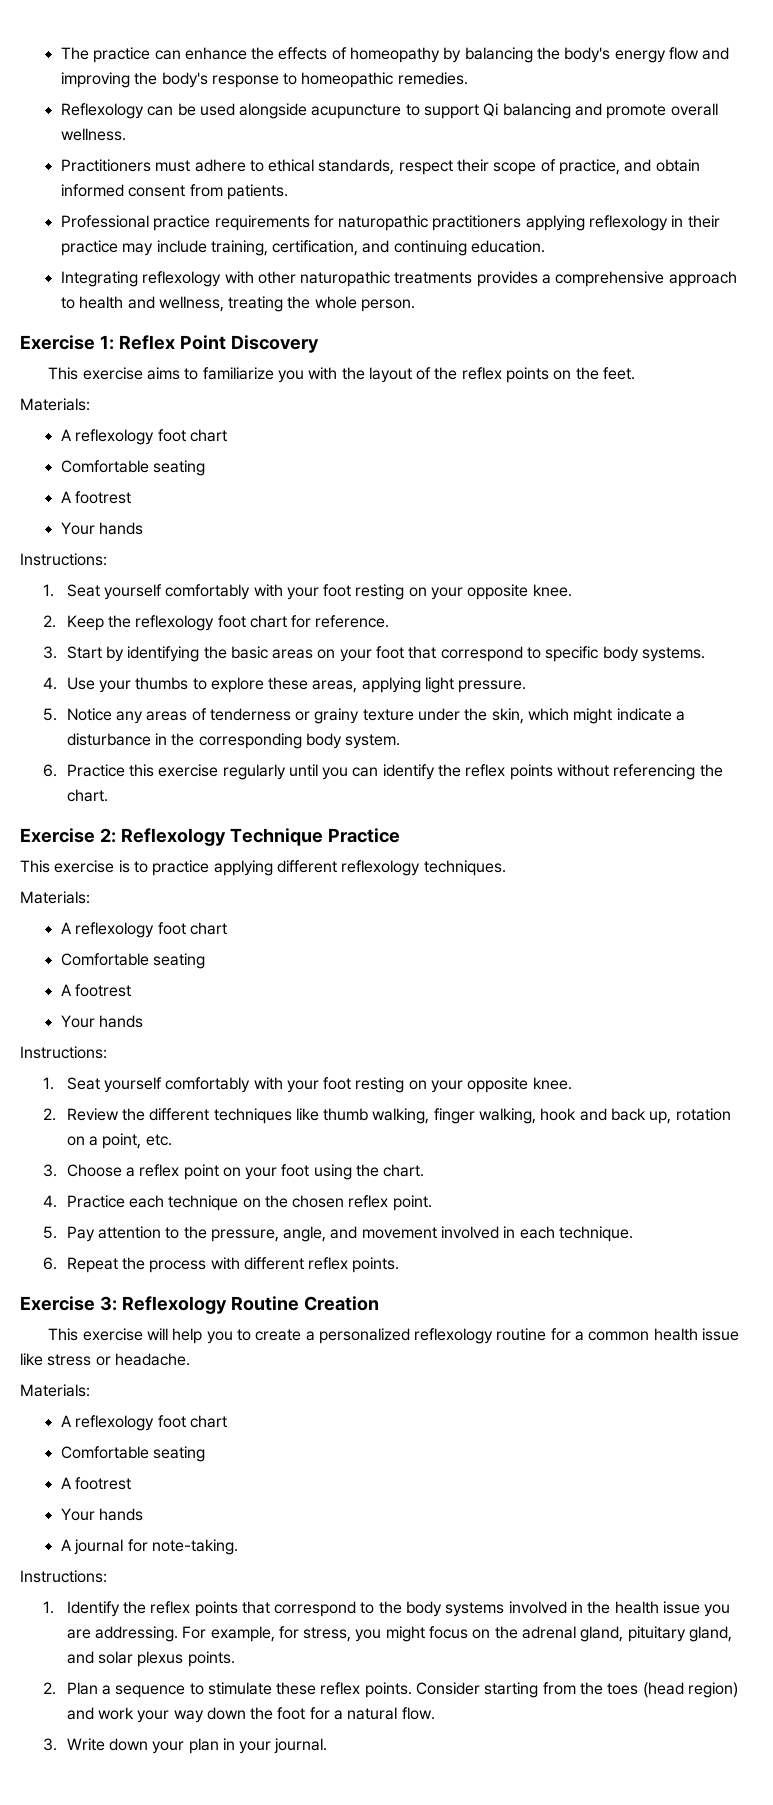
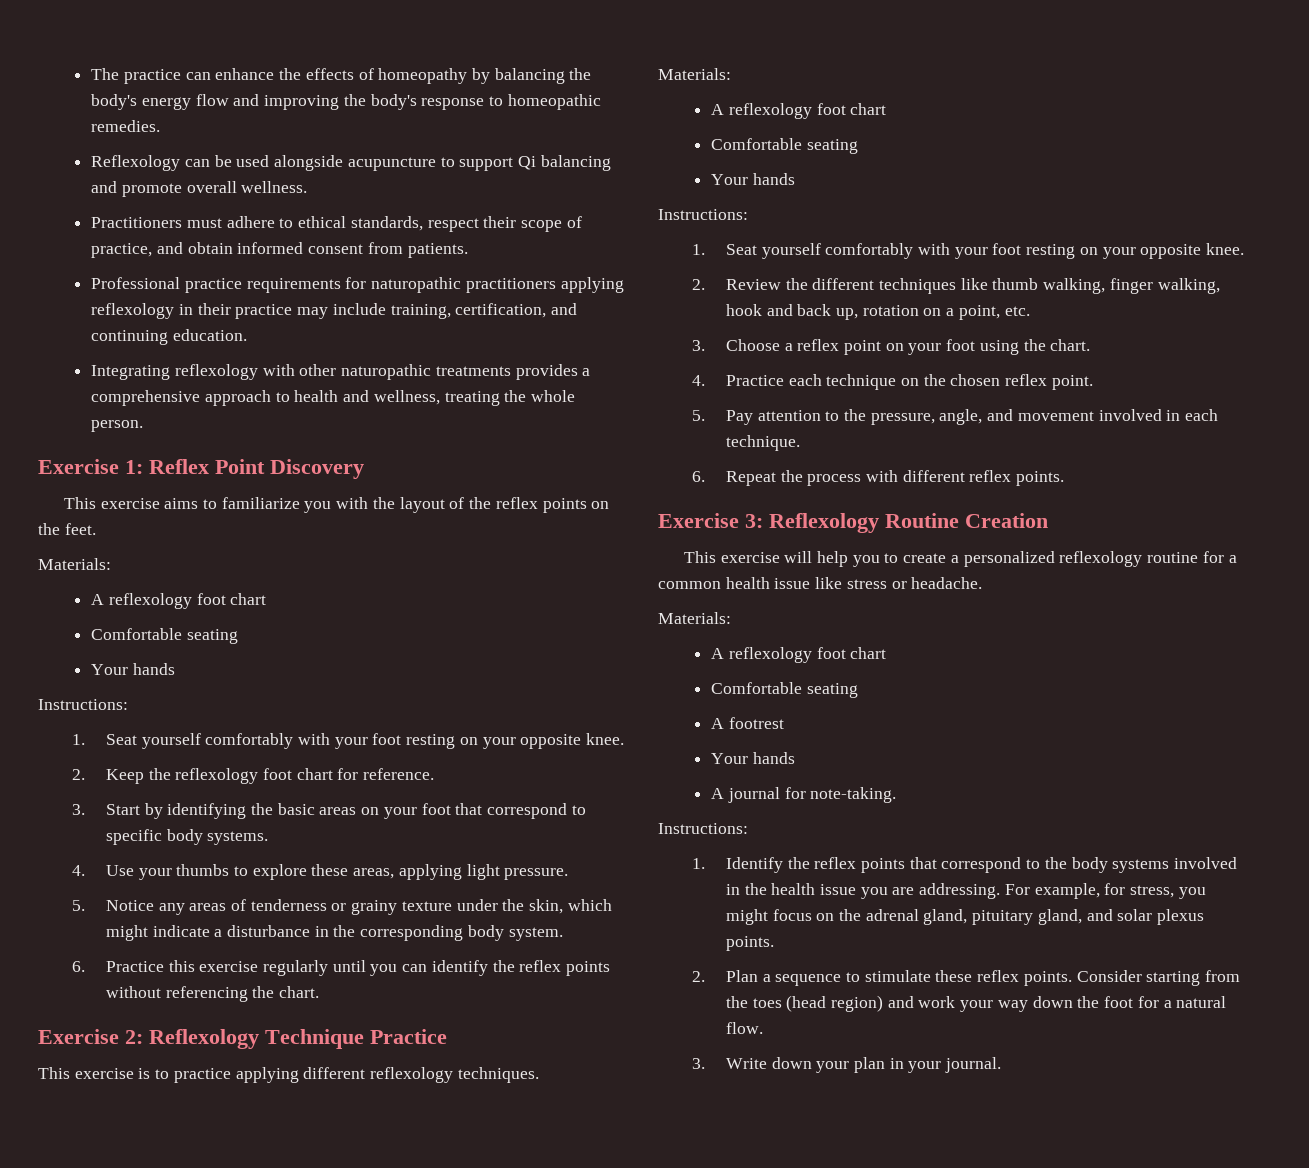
[60,491,132,504] // A footrest -> (238, 636) none
[60,984,132,997] // A footrest -> (858, 146) none

